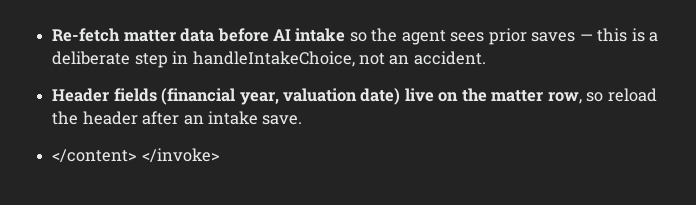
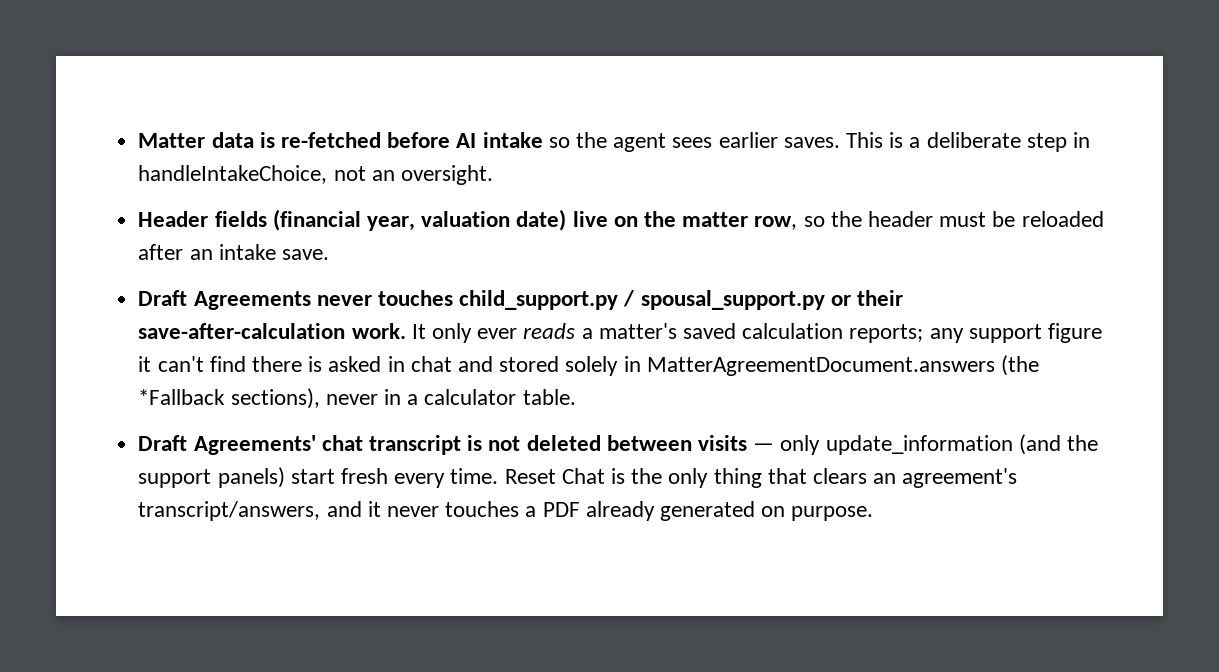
[52,28,215,42] Re-fetch matter data -> [138,132,381,148] Matter data is re-fetched
[488,28,628,45] prior saves — this -> [718,132,884,148] earlier saves. This
[413,51,486,65] accident. -> [400,165,493,185] oversight.
[607,88,657,102] reload -> (825, 221) none
(138, 118) none -> [939,211,1104,227] must be reloaded
[52,148,220,163] </content> </invoke> -> [138,290,903,310] [138,323,1103,343] [138,355,1040,376] [138,388,576,409] [138,434,1099,455] [138,467,1018,488] [138,501,874,521] Draft Agreements never touches child_support.py / spousal_support.py or their save-after-calculation work. It only ever reads a matter's saved calculation reports; any support figure it can't find there is asked in chat and stored solely in MatterAgreementDocument.answers (the *Fallback sections), never in a calculator table. // Draft Agreements' chat transcript is not deleted between visits — only update_information (and the support panels) start fresh every time. Reset Chat is the only thing that clears an agreement's transcript/answers, and it never touches a PDF already generated on purpose.

